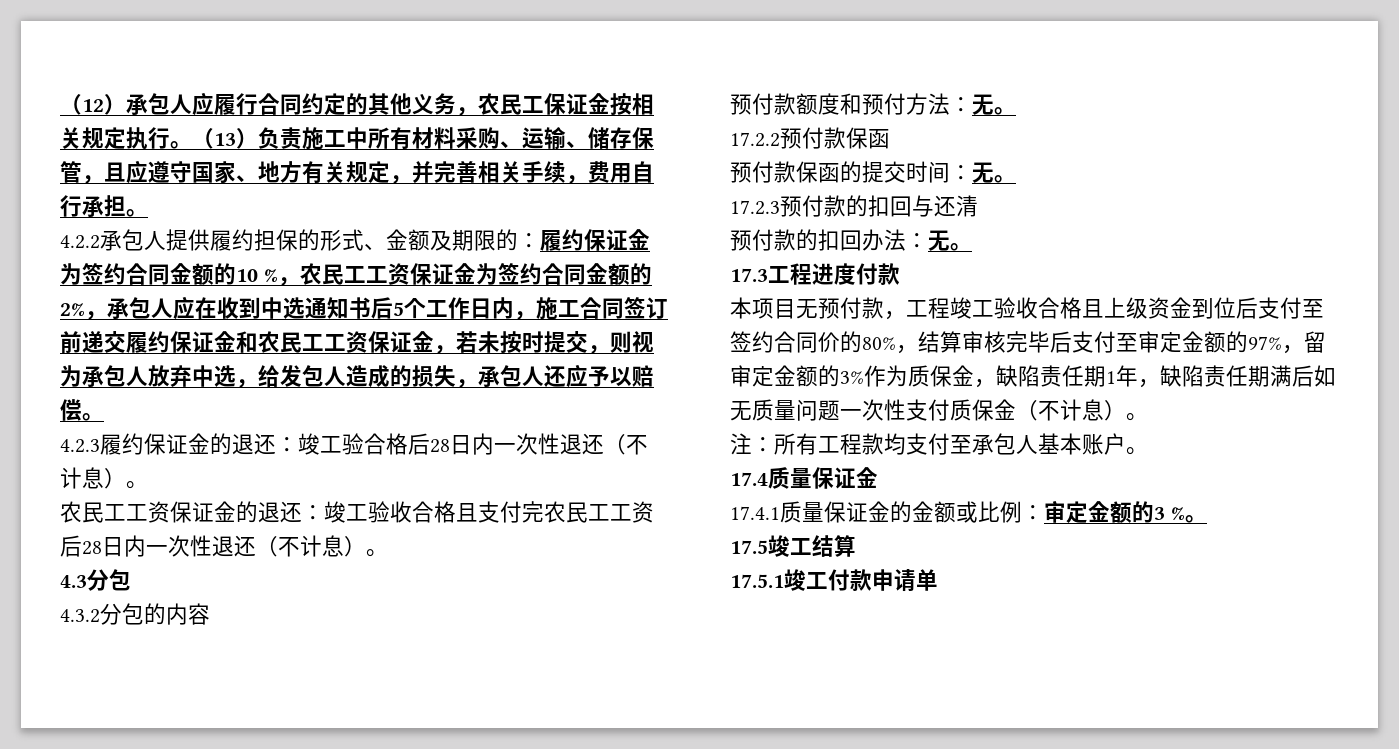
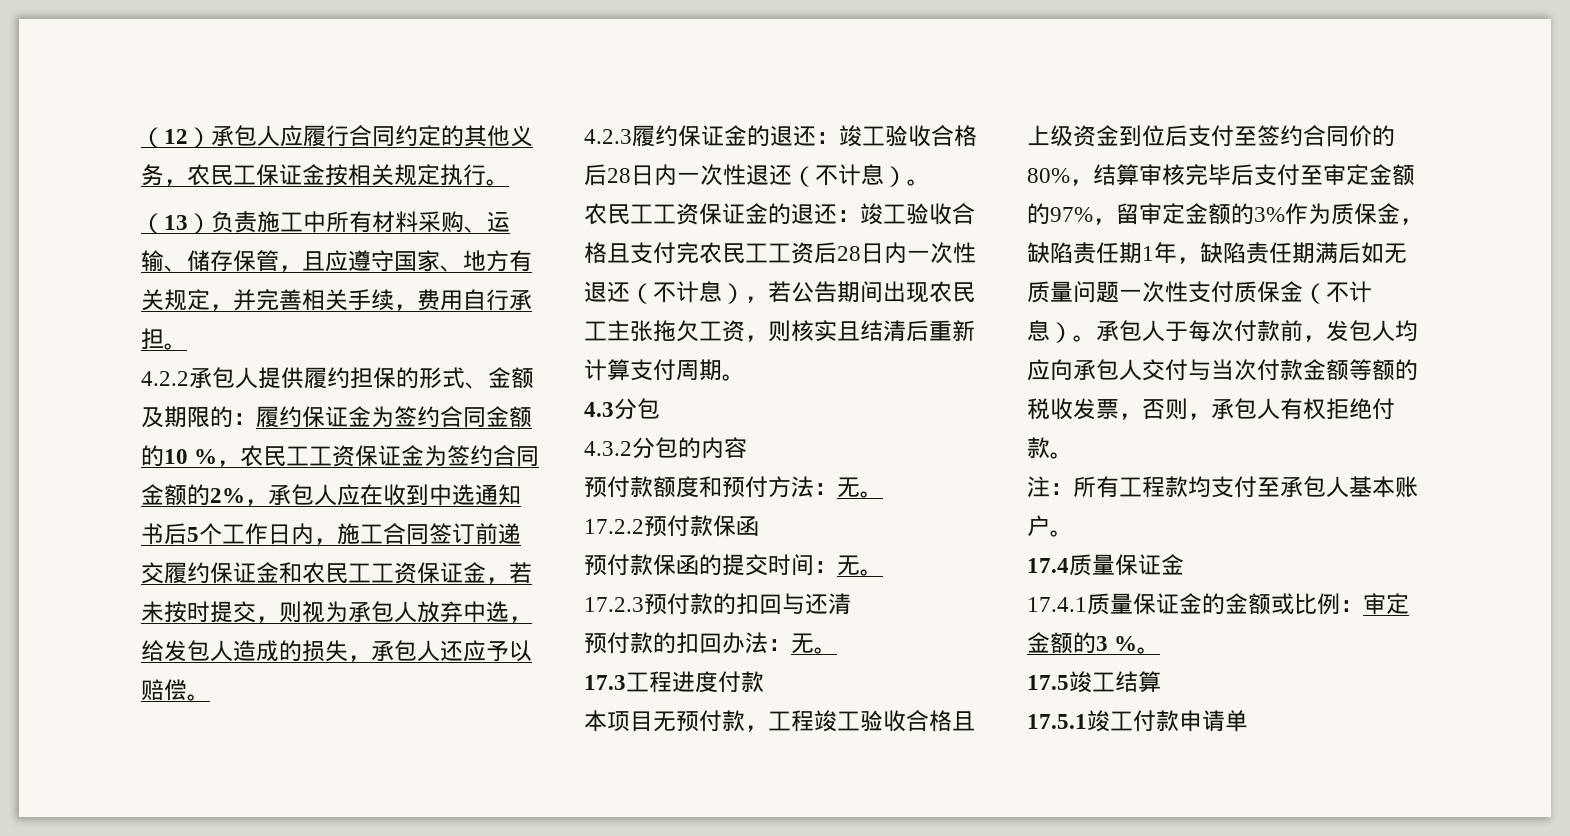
(192, 145) none -> (509, 182) //
(364, 444) none -> [908,125,931,147] 收
(366, 546) none -> [745,281,975,303] [584,320,975,342] [584,359,722,381] ，若公告期间出现农民工主张拖欠工资，则核实且结清后重新计算支付周期
(1148, 417) none -> [1096,320,1418,342] [1027,359,1418,381] [1027,398,1395,420] [1027,437,1073,459] 承包人于每次付款前，发包人均应向承包人交付与当次付款金额等额的税收发票，否则，承包人有权拒绝付款。

